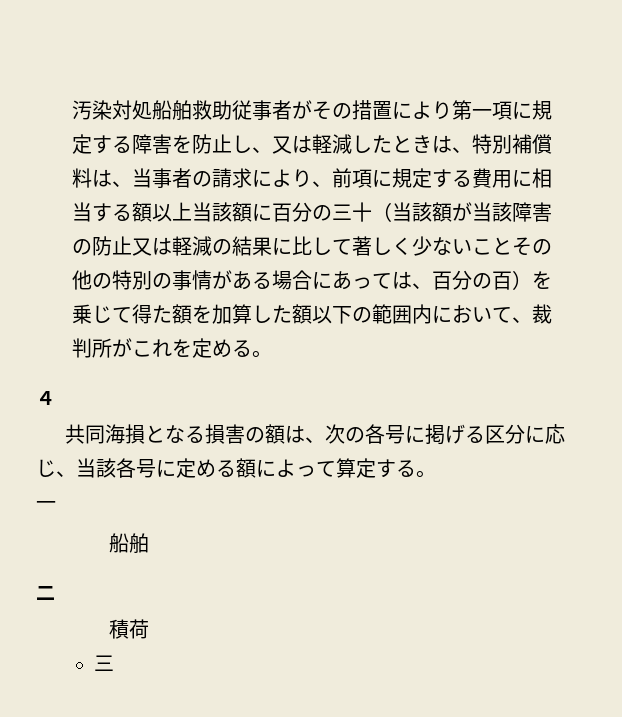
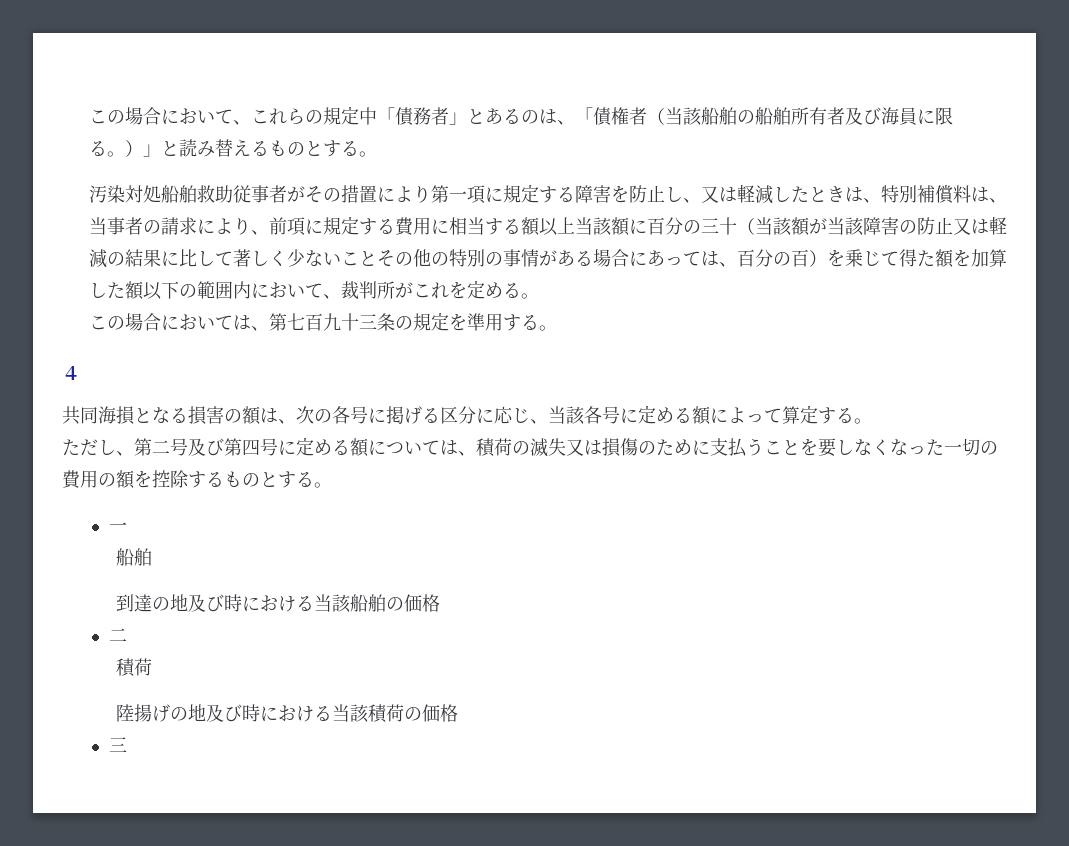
(72, 110) none -> [88,106,953,126] [88,139,377,157] この場合において、これらの規定中「債務者」とあるのは、「債権者（当該船舶の船舶所有者及び海員に限る。）」と読み替えるものとする。 //
(273, 354) none -> [88,312,557,331] // この場合においては、第七百九十三条の規定を準用する。
[36,501,56,510] [108,533,149,553] [36,586,55,600] [108,619,149,639] 一 // 船舶 // 二 // 積荷 -> [62,437,998,457] [62,470,332,489] [108,522,127,532] [115,548,152,566] [115,594,440,613] [108,628,127,642] [115,658,152,677] [115,704,458,723] ただし、第二号及び第四号に定める額については、積荷の滅失又は損傷のために支払うことを要しなくなった一切の費用の額を控除するものとする。 // 一 // 船舶 // 到達の地及び時における当該船舶の価格 // 二 // 積荷 // 陸揚げの地及び時における当該積荷の価格

